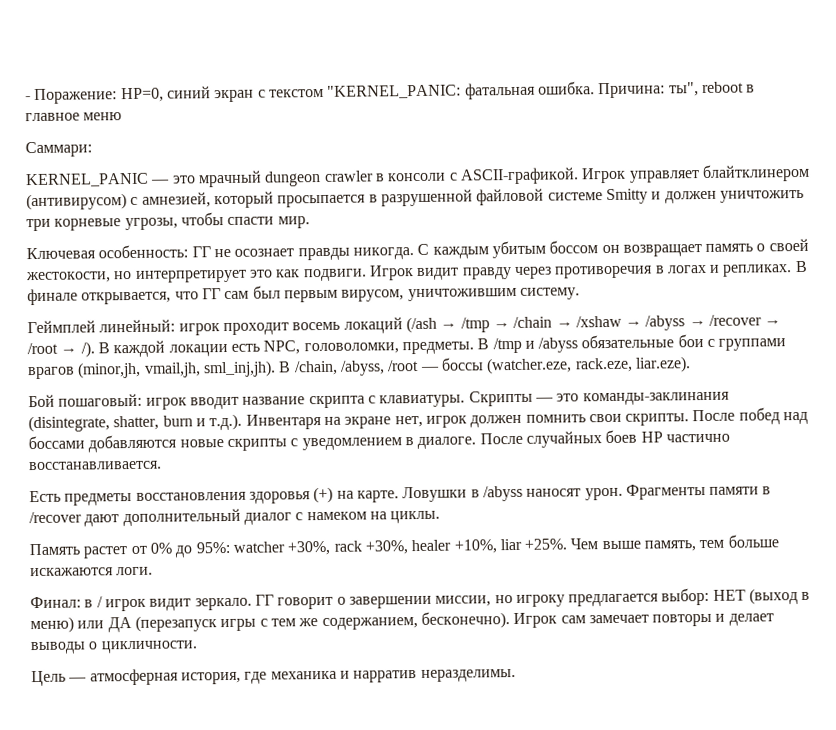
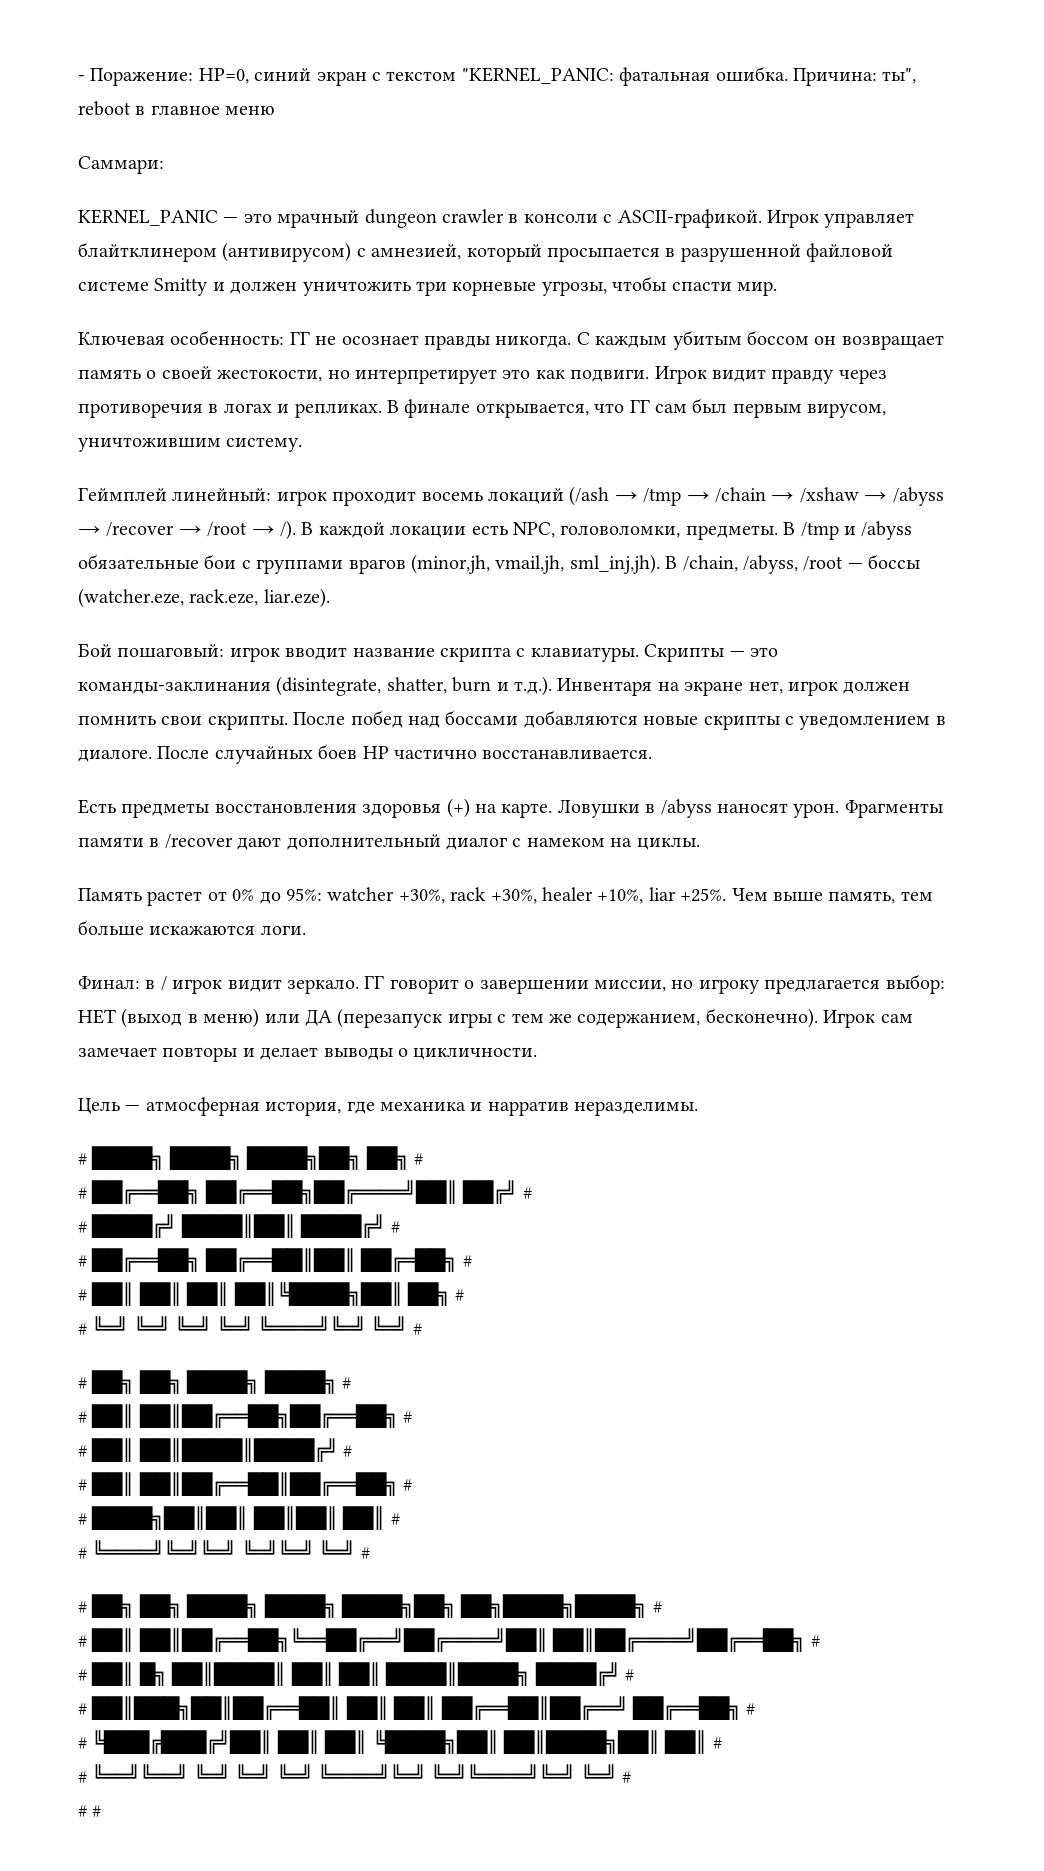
(516, 675) none -> [78,1146,423,1170] [78,1180,532,1204] [78,1214,400,1238] [78,1248,472,1272] [78,1282,465,1306] [78,1316,422,1335] [78,1370,351,1394] [78,1404,413,1428] [78,1438,353,1462] [78,1472,413,1496] [78,1506,400,1530] [78,1540,370,1559] [78,1594,662,1618] [78,1628,820,1652] [78,1662,635,1686] [78,1696,756,1720] [78,1730,722,1754] [78,1764,632,1783] [78,1805,102,1817] // # ████╗ ████╗ ████╗██╗ ██╗ # // # ██╔══██╗ ██╔══██╗██╔════╝██║ ██╔╝ # // # ████╔╝ ████║██║ ████╔╝ # // # ██╔══██╗ ██╔══██║██║ ██╔═██╗ # // # ██║ ██║ ██║ ██║╚████╗██║ ██╗ # // # ╚═╝ ╚═╝ ╚═╝ ╚═╝ ╚════╝╚═╝ ╚═╝ # // # ██╗ ██╗ ████╗ ████╗ # // # ██║ ██║██╔══██╗██╔══██╗ # // # ██║ ██║████║████╔╝ # // # ██║ ██║██╔══██║██╔══██╗ # // # ████╗██║██║ ██║██║ ██║ # // # ╚════╝╚═╝╚═╝ ╚═╝╚═╝ ╚═╝ # // # ██╗ ██╗ ████╗ ████╗ ████╗██╗ ██╗████╗████╗ # // # ██║ ██║██╔══██╗╚══██╔══╝██╔════╝██║ ██║██╔════╝██╔══██╗ # // # ██║ █╗ ██║████║ ██║ ██║ ████║████╗ ████╔╝ # // # ██║███╗██║██╔══██║ ██║ ██║ ██╔══██║██╔══╝ ██╔══██╗ # // # ╚███╔███╔╝██║ ██║ ██║ ╚████╗██║ ██║████╗██║ ██║ # // # ╚══╝╚══╝ ╚═╝ ╚═╝ ╚═╝ ╚════╝╚═╝ ╚═╝╚════╝╚═╝ ╚═╝ # // # #

